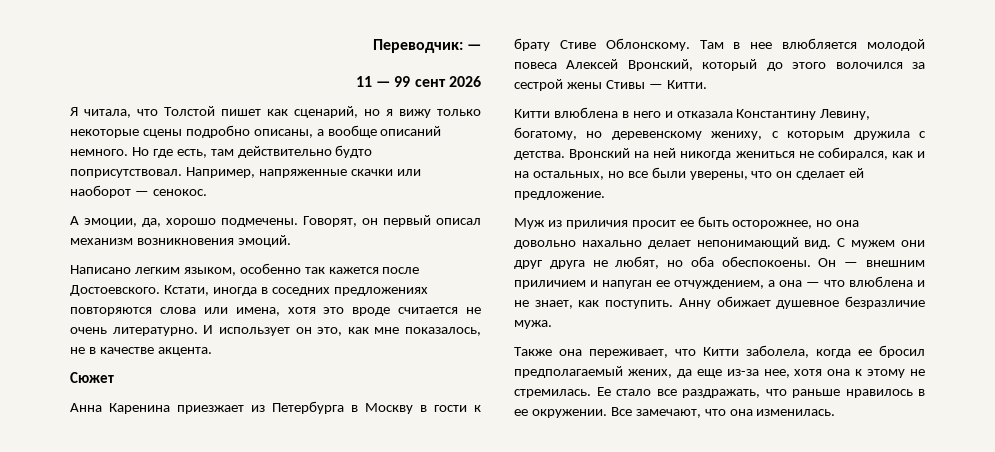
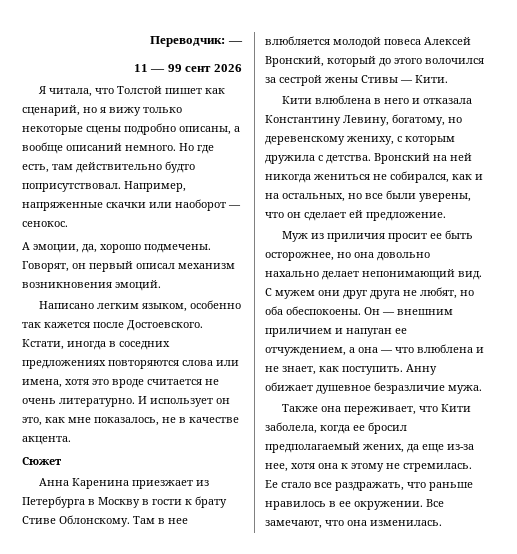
[666,80,707,89] [514,109,550,118] Китти. // Китти -> [415,75,448,83] [282,96,313,104] Кити. // Кити
[703,347,739,356] Китти -> [441,404,472,412] Кити

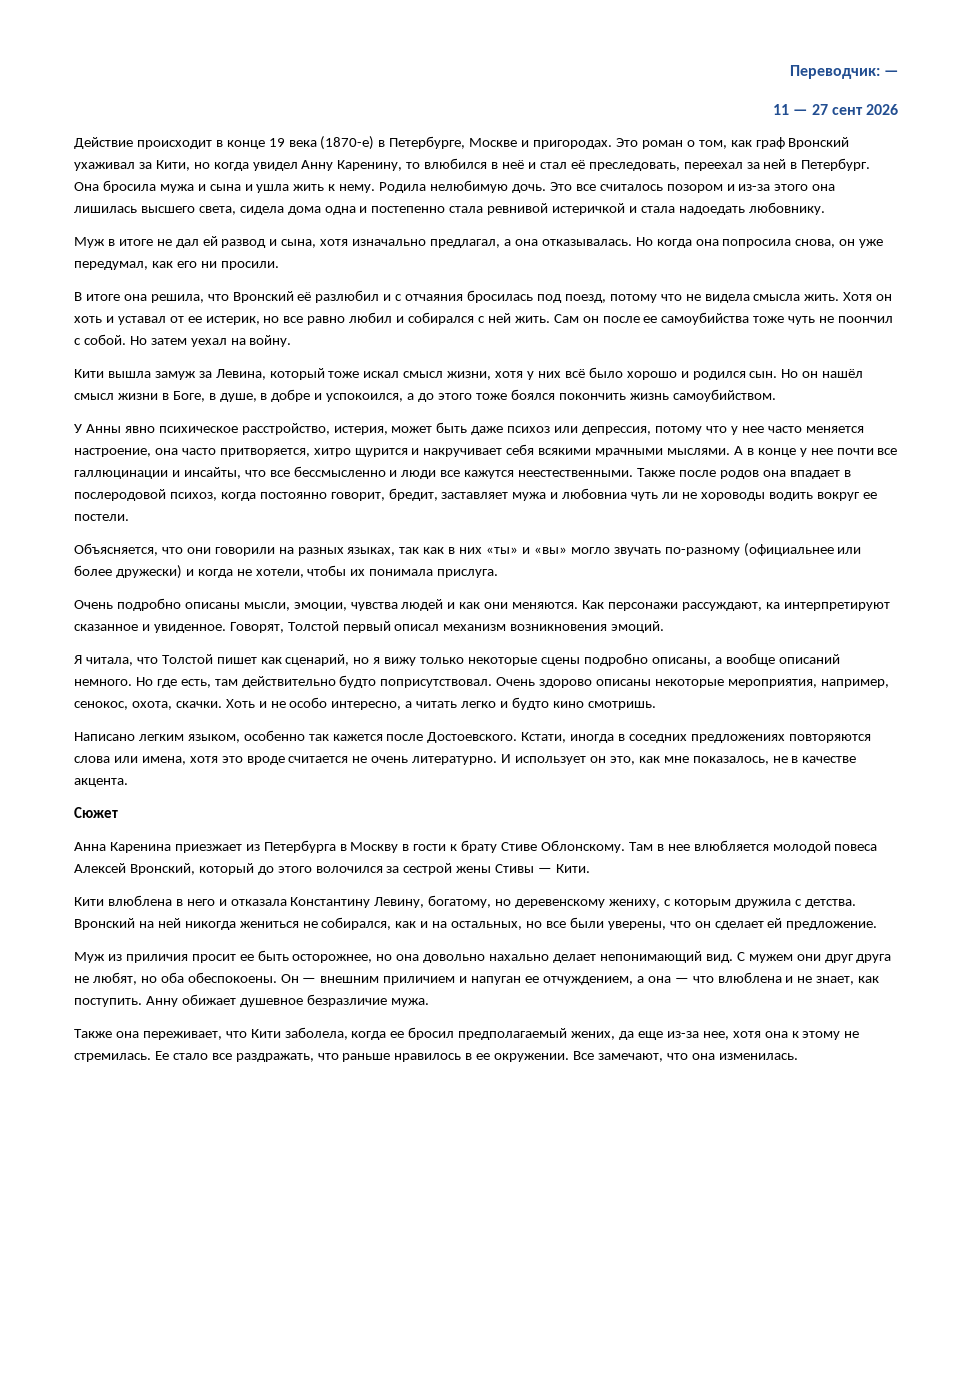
[167,64,182,72] 99 -> [811,104,828,115] 27
(242, 68) none -> [74,136,850,150] [74,158,871,171] [74,180,836,193] [74,202,825,215] [74,236,884,248] [74,261,279,270] [74,290,893,303] [74,312,894,325] [74,334,292,347] [74,367,864,380] [74,389,776,402] [74,422,864,435] [74,444,898,457] [74,466,851,479] [74,488,877,501] [74,514,129,521] [74,543,862,557] [74,565,499,579] [74,598,890,611] [74,621,665,633] // Действие происходит в конце 19 века (1870-е) в Петербурге, Москве и пригородах. Это роман о том, как граф Вронский ухаживал за Кити, но когда увидел Анну Каренину, то влюбился в неё и стал её преследовать, переехал за ней в Петербург. Она бросила мужа и сына и ушла жить к нему. Родила нелюбимую дочь. Это все считалось позором и из-за этого она лишилась высшего света, сидела дома одна и постепенно стала ревнивой истеричкой и стала надоедать любовнику. // Муж в итоге не дал ей развод и сына, хотя изначально предлагал, а она отказывалась. Но когда она попросила снова, он уже передумал, как его ни просили. // В итоге она решила, что Вронский её разлюбил и с отчаяния бросилась под поезд, потому что не видела смысла жить. Хотя он хоть и уставал от ее истерик, но все равно любил и собирался с ней жить. Сам он после ее самоубийства тоже чуть не поончил с собой. Но затем уехал на войну. // Кити вышла замуж за Левина, который тоже искал смысл жизни, хотя у них всё было хорошо и родился сын. Но он нашёл смысл жизни в Боге, в душе, в добре и успокоился, а до этого тоже боялся покончить жизнь самоубийством. // У Анны явно психическое расстройство, истерия, может быть даже психоз или депрессия, потому что у нее часто меняется настроение, она часто притворяется, хитро щурится и накручивает себя всякими мрачными мыслями. А в конце у нее почти все галлюцинации и инсайты, что все бессмысленно и люди все кажутся неестественными. Также после родов она впадает в послеродовой психоз, когда постоянно говорит, бредит, заставляет мужа и любовниа чуть ли не хороводы водить вокруг ее постели. // Объясняется, что они говорили на разных языках, так как в них «ты» и «вы» могло звучать по-разному (официальнее или более дружески) и когда не хотели, чтобы их понимала прислуга. // Очень подробно описаны мысли, эмоции, чувства людей и как они меняются. Как персонажи рассуждают, ка интерпретируют сказанное и увиденное. Говорят, Толстой первый описал механизм возникновения эмоций.
[124,181,186,192] [22,199,241,211] [22,221,68,227] [22,242,211,253] [22,261,235,272] [22,280,161,291] Например, напряженные скачки или наоборот — сенокос. // А эмоции, да, хорошо подмечены. Говорят, он первый описал механизм возникновения эмоций. -> [496,677,889,688] [74,697,656,710] Очень здорово описаны некоторые мероприятия, например, сенокос, охота, скачки. Хоть и не особо интересно, а читать легко и будто кино смотришь.

